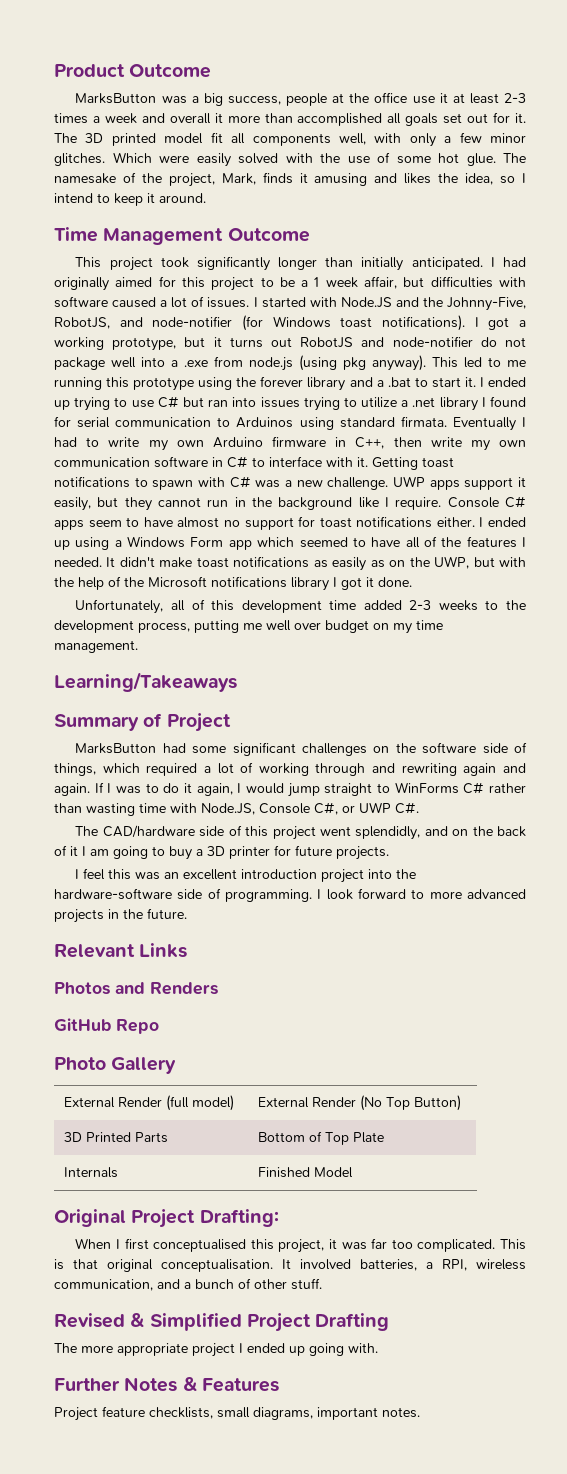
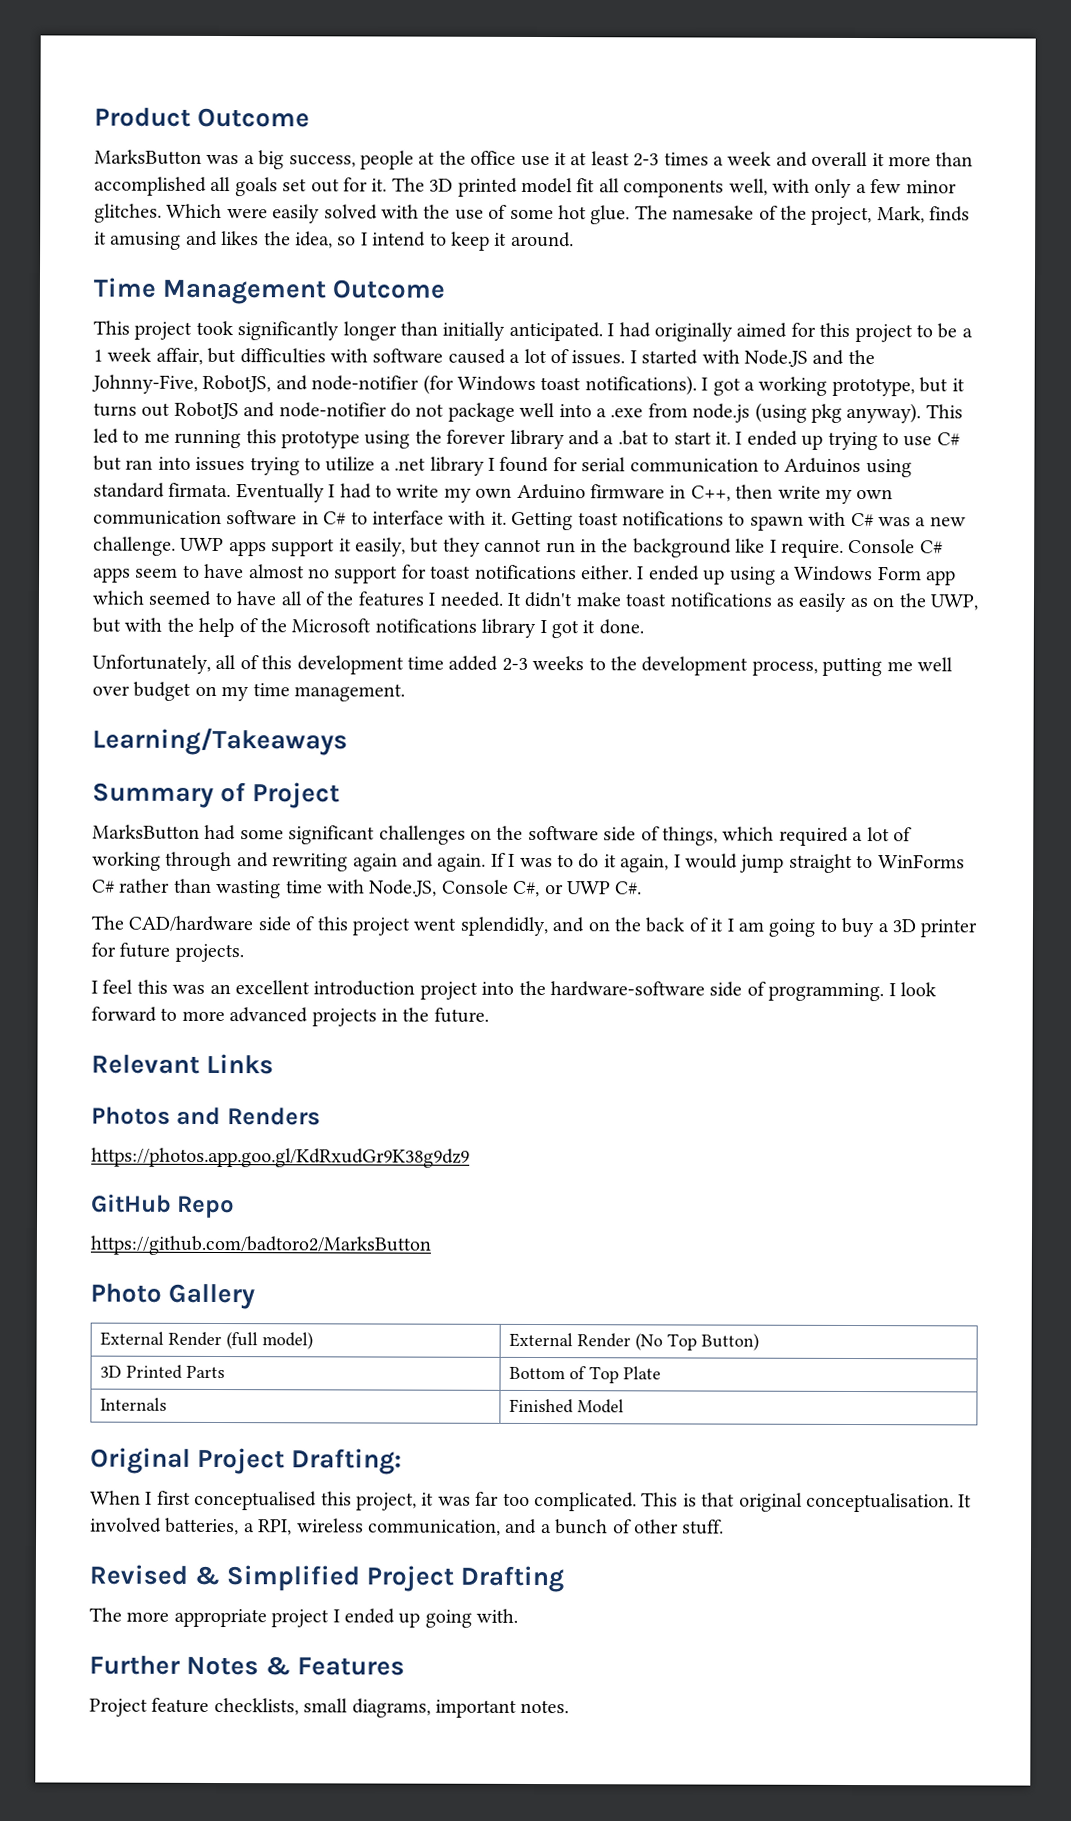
(218, 988) none -> [91,1147,470,1168] // https://photos.app.goo.gl/KdRxudGr9K38g9dz9
(159, 1026) none -> [90,1235,431,1256] // https://github.com/badtoro2/MarksButton

